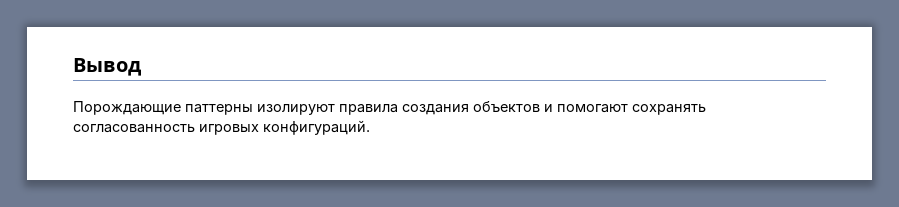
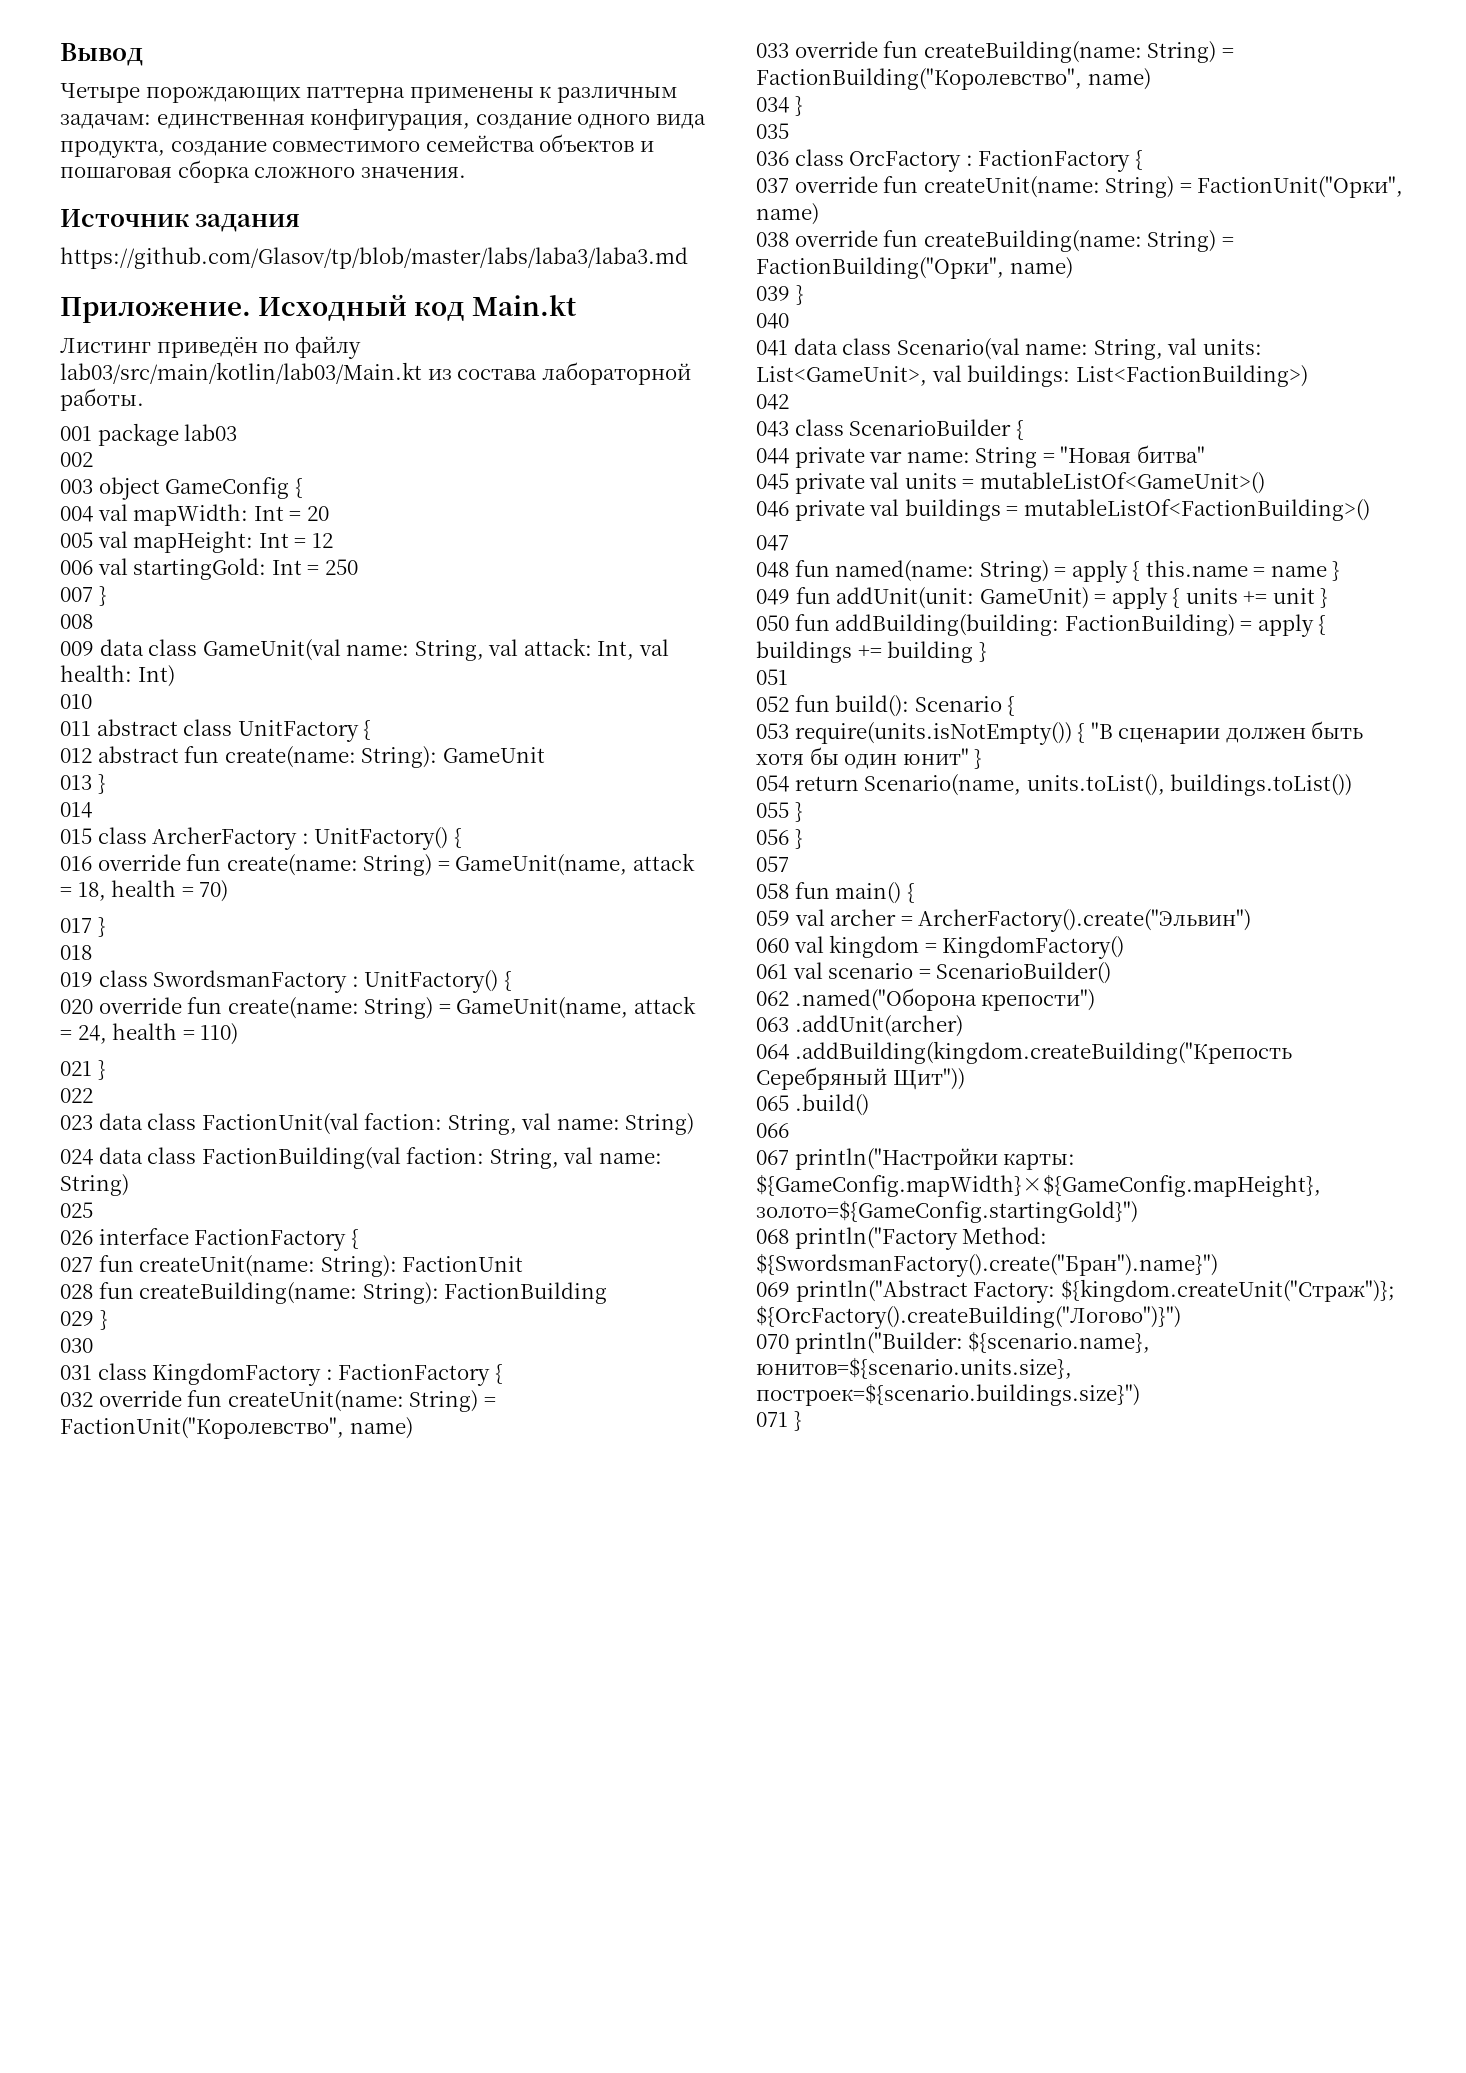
[73,101,706,115] [73,120,370,135] Порождающие паттерны изолируют правила создания объектов и помогают сохранять согласованность игровых конфигураций. -> [60,83,677,103] [60,108,706,131] [60,134,654,158] [60,160,466,183] [60,209,301,232] [60,247,688,269] [60,294,578,323] [60,336,361,359] [60,362,691,385] [60,388,144,411] [60,423,238,446] [60,452,93,467] [60,477,303,500] [60,504,329,526] [60,531,333,553] [60,558,358,580] [60,586,107,606] [60,614,93,629] [60,638,669,661] [60,665,175,687] [60,694,92,709] [60,719,372,742] [60,746,545,768] [60,774,106,794] [60,802,92,818] [60,827,462,850] [60,853,695,876] [60,880,229,902] [60,917,106,937] [60,945,92,960] [60,970,512,993] [60,996,696,1019] [60,1023,239,1045] [60,1060,106,1080] [60,1088,93,1103] [60,1113,695,1135] [60,1147,662,1169] [60,1174,129,1196] [60,1202,93,1218] [60,1228,359,1251] [60,1255,524,1277] [60,1282,608,1304] [60,1310,108,1330] [60,1338,93,1353] [60,1363,503,1386] [60,1390,496,1412] [60,1417,413,1439] [756,41,1234,63] [756,68,1151,90] [756,96,803,116] [756,123,789,139] [756,149,1143,172] [756,176,1404,198] [756,203,819,225] [756,230,1234,252] [756,257,1073,279] [756,285,804,305] [756,313,789,329] [756,338,1262,360] [756,365,1308,387] [756,394,789,410] [756,419,1024,440] [756,445,1205,468] [756,472,1265,494] [756,499,1370,521] [756,535,789,551] [756,560,1341,583] [756,587,1329,610] [756,614,1327,637] [756,641,987,663] [756,669,788,685] [756,695,1016,717] [756,721,1364,745] [756,747,983,769] [756,774,1353,796] [756,802,803,822] [756,829,803,849] [756,856,789,872] [756,882,915,904] [756,909,1252,932] [756,935,1125,959] [756,962,1112,984] [756,988,1096,1011] [756,1015,963,1037] [756,1041,1292,1064] [756,1067,965,1090] [756,1094,869,1116] [756,1123,789,1138] [756,1148,1076,1170] [756,1174,1321,1197] [756,1200,1138,1223] [756,1227,1048,1250] [756,1253,1218,1277] [756,1279,1395,1303] [756,1305,1181,1329] [756,1331,1151,1354] [756,1357,1072,1379] [756,1383,1140,1406] [756,1411,802,1431] Четыре порождающих паттерна применены к различным задачам: единственная конфигурация, создание одного вида продукта, создание совместимого семейства объектов и пошаговая сборка сложного значения. // Источник задания // https://github.com/Glasov/tp/blob/master/labs/laba3/laba3.md // Приложение. Исходный код Main.kt // Листинг приведён по файлу lab03/src/main/kotlin/lab03/Main.kt из состава лабораторной работы. // 001 package lab03 // 002 // 003 object GameConfig { // 004 val mapWidth: Int = 20 // 005 val mapHeight: Int = 12 // 006 val startingGold: Int = 250 // 007 } // 008 // 009 data class GameUnit(val name: String, val attack: Int, val health: Int) // 010 // 011 abstract class UnitFactory { // 012 abstract fun create(name: String): GameUnit // 013 } // 014 // 015 class ArcherFactory : UnitFactory() { // 016 override fun create(name: String) = GameUnit(name, attack = 18, health = 70) // 017 } // 018 // 019 class SwordsmanFactory : UnitFactory() { // 020 override fun create(name: String) = GameUnit(name, attack = 24, health = 110) // 021 } // 022 // 023 data class FactionUnit(val faction: String, val name: String) // 024 data class FactionBuilding(val faction: String, val name: String) // 025 // 026 interface FactionFactory { // 027 fun createUnit(name: String): FactionUnit // 028 fun createBuilding(name: String): FactionBuilding // 029 } // 030 // 031 class KingdomFactory : FactionFactory { // 032 override fun createUnit(name: String) = FactionUnit("Королевство", name) // 033 override fun createBuilding(name: String) = FactionBuilding("Королевство", name) // 034 } // 035 // 036 class OrcFactory : FactionFactory { // 037 override fun createUnit(name: String) = FactionUnit("Орки", name) // 038 override fun createBuilding(name: String) = FactionBuilding("Орки", name) // 039 } // 040 // 041 data class Scenario(val name: String, val units: List<GameUnit>, val buildings: List<FactionBuilding>) // 042 // 043 class ScenarioBuilder { // 044 private var name: String = "Новая битва" // 045 private val units = mutableListOf<GameUnit>() // 046 private val buildings = mutableListOf<FactionBuilding>() // 047 // 048 fun named(name: String) = apply { this.name = name } // 049 fun addUnit(unit: GameUnit) = apply { units += unit } // 050 fun addBuilding(building: FactionBuilding) = apply { buildings += building } // 051 // 052 fun build(): Scenario { // 053 require(units.isNotEmpty()) { "В сценарии должен быть хотя бы один юнит" } // 054 return Scenario(name, units.toList(), buildings.toList()) // 055 } // 056 } // 057 // 058 fun main() { // 059 val archer = ArcherFactory().create("Эльвин") // 060 val kingdom = KingdomFactory() // 061 val scenario = ScenarioBuilder() // 062 .named("Оборона крепости") // 063 .addUnit(archer) // 064 .addBuilding(kingdom.createBuilding("Крепость Серебряный Щит")) // 065 .build() // 066 // 067 println("Настройки карты: ${GameConfig.mapWidth}×${GameConfig.mapHeight}, золото=${GameConfig.startingGold}") // 068 println("Factory Method: ${SwordsmanFactory().create("Бран").name}") // 069 println("Abstract Factory: ${kingdom.createUnit("Страж")}; ${OrcFactory().createBuilding("Логово")}") // 070 println("Builder: ${scenario.name}, юнитов=${scenario.units.size}, построек=${scenario.buildings.size}") // 071 }

